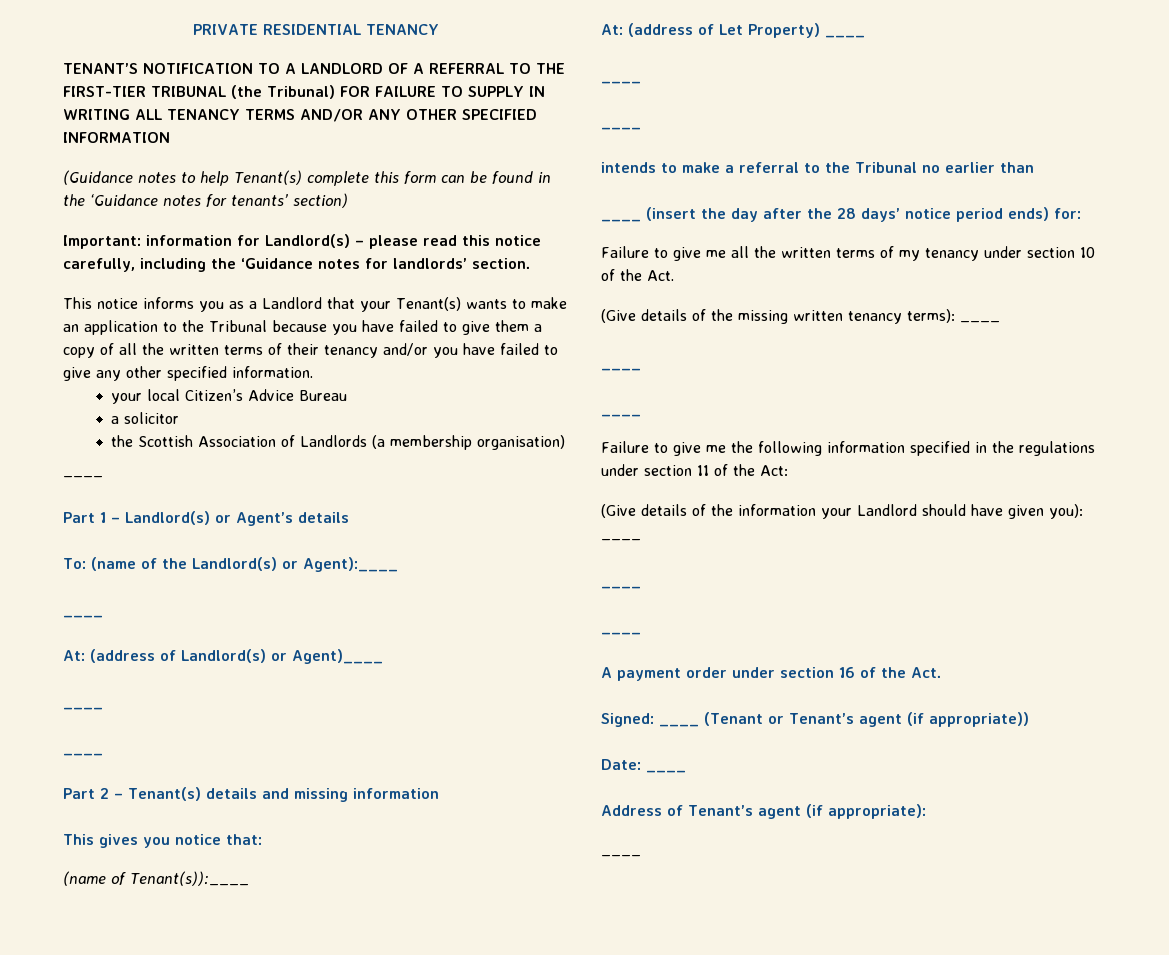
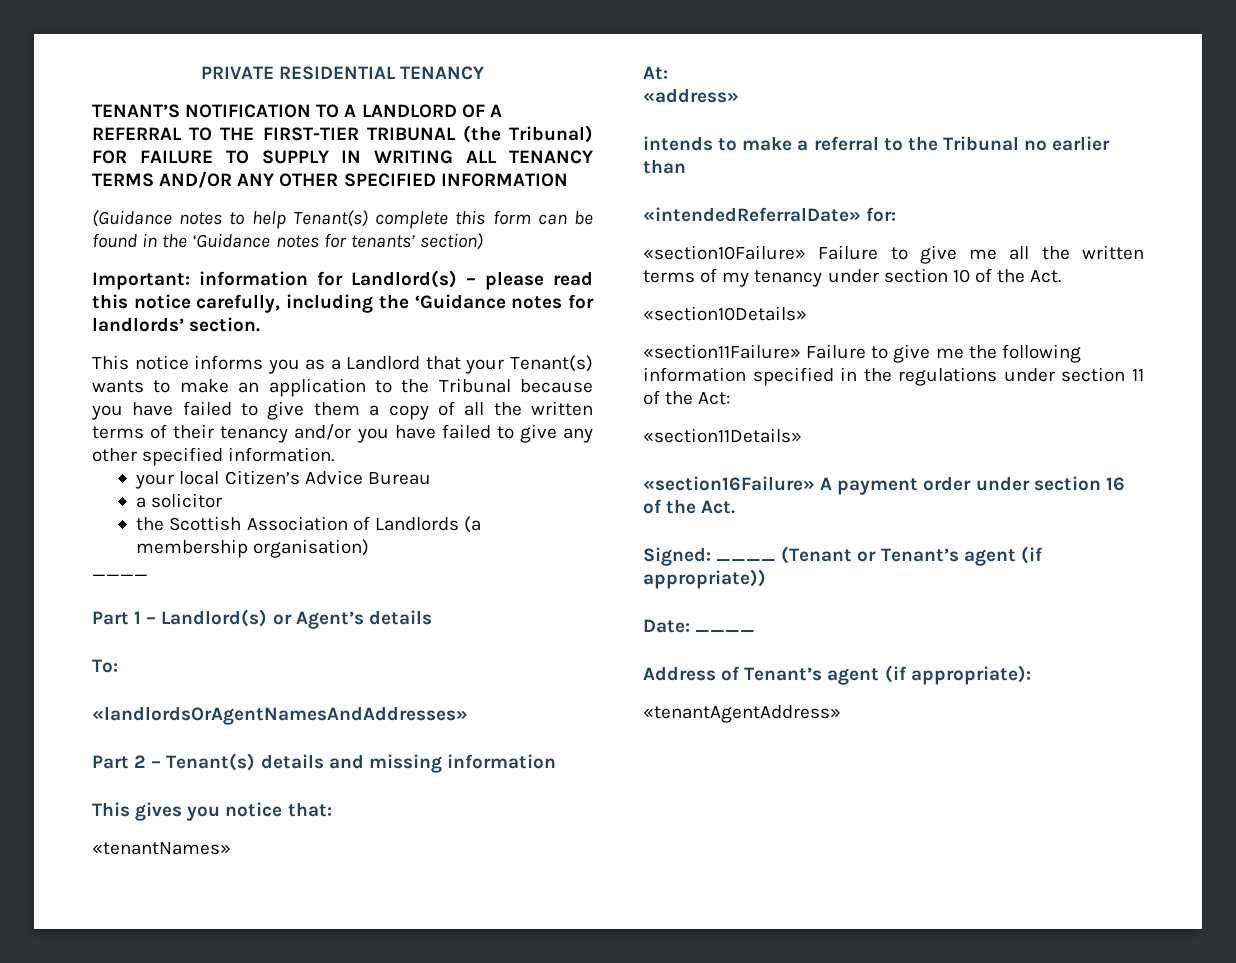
[90,557,398,572] [63,615,103,618] [63,649,383,664] [63,707,103,710] [63,753,103,756] (name of the Landlord(s) or Agent):____ // ____ // At: (address of Landlord(s) or Agent)____ // ____ // ____ -> [92,706,468,725] // «landlordsOrAgentNamesAndAddresses»
[63,871,249,886] [601,23,865,38] [601,81,641,84] [601,127,641,130] (name of Tenant(s)):____ // At: (address of Let Property) ____ // ____ // ____ -> [92,842,231,855] [643,66,668,80] [643,88,739,103] «tenantNames» // At: // «address»
[601,207,1049,222] ____ (insert the day after the 28 days’ notice period ends) -> [643,207,861,222] «intendedReferralDate»
(1081, 213) none -> [643,245,806,260] «section10Failure»
[601,309,1000,324] [601,368,641,371] [601,414,641,417] (Give details of the missing written tenancy terms): ____ // ____ // ____ // -> [643,306,807,321] [643,344,801,359] «section10Details» // «section11Failure»
[601,504,1083,519] [601,539,641,541] [601,586,641,589] [601,632,641,635] (Give details of the information your Landlord should have given you): ____ // ____ // ____ // -> [643,428,802,443] [643,476,815,491] «section11Details» // «section16Failure»
[601,855,641,857] ____ -> [643,705,841,723] «tenantAgentAddress»

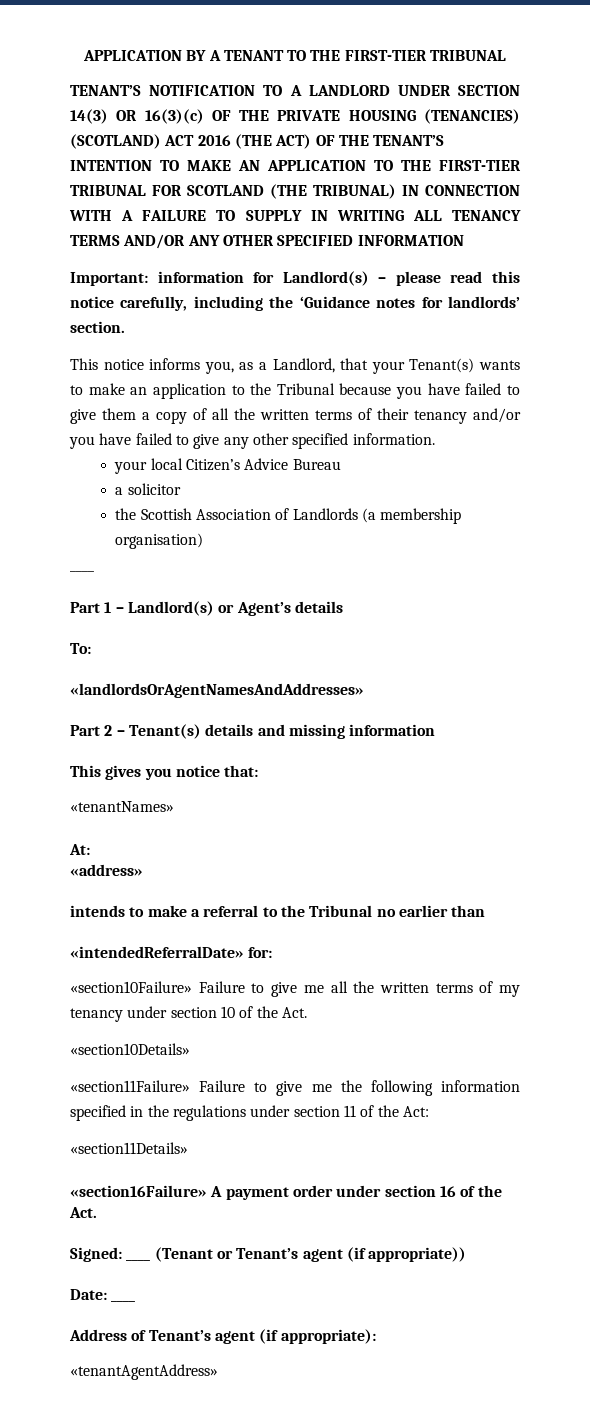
[200,66,485,80] PRIVATE RESIDENTIAL TENANCY -> [82,50,507,61] APPLICATION BY A TENANT TO THE FIRST-TIER TRIBUNAL
[461,104,502,118] [92,125,593,143] [92,150,127,164] OF A REFERRAL TO THE FIRST-TIER TRIBUNAL (the Tribunal) FOR -> [397,85,521,96] [70,109,520,124] [70,134,445,149] [70,160,521,171] [70,184,520,199] [69,210,134,221] UNDER SECTION 14(3) OR 16(3)(c) OF THE PRIVATE HOUSING (TENANCIES) (SCOTLAND) ACT 2016 (THE ACT) OF THE TENANT’S INTENTION TO MAKE AN APPLICATION TO THE FIRST-TIER TRIBUNAL FOR SCOTLAND (THE TRIBUNAL) IN CONNECTION WITH A
[92,210,593,229] [92,233,483,250] // (Guidance notes to help Tenant(s) complete this form can be found in the ‘Guidance notes for tenants’ section) -> (464, 240) none
[267,359,300,374] you -> [204,361,234,374] you,
[346,356,421,370] Landlord -> [272,358,335,373] Landlord,

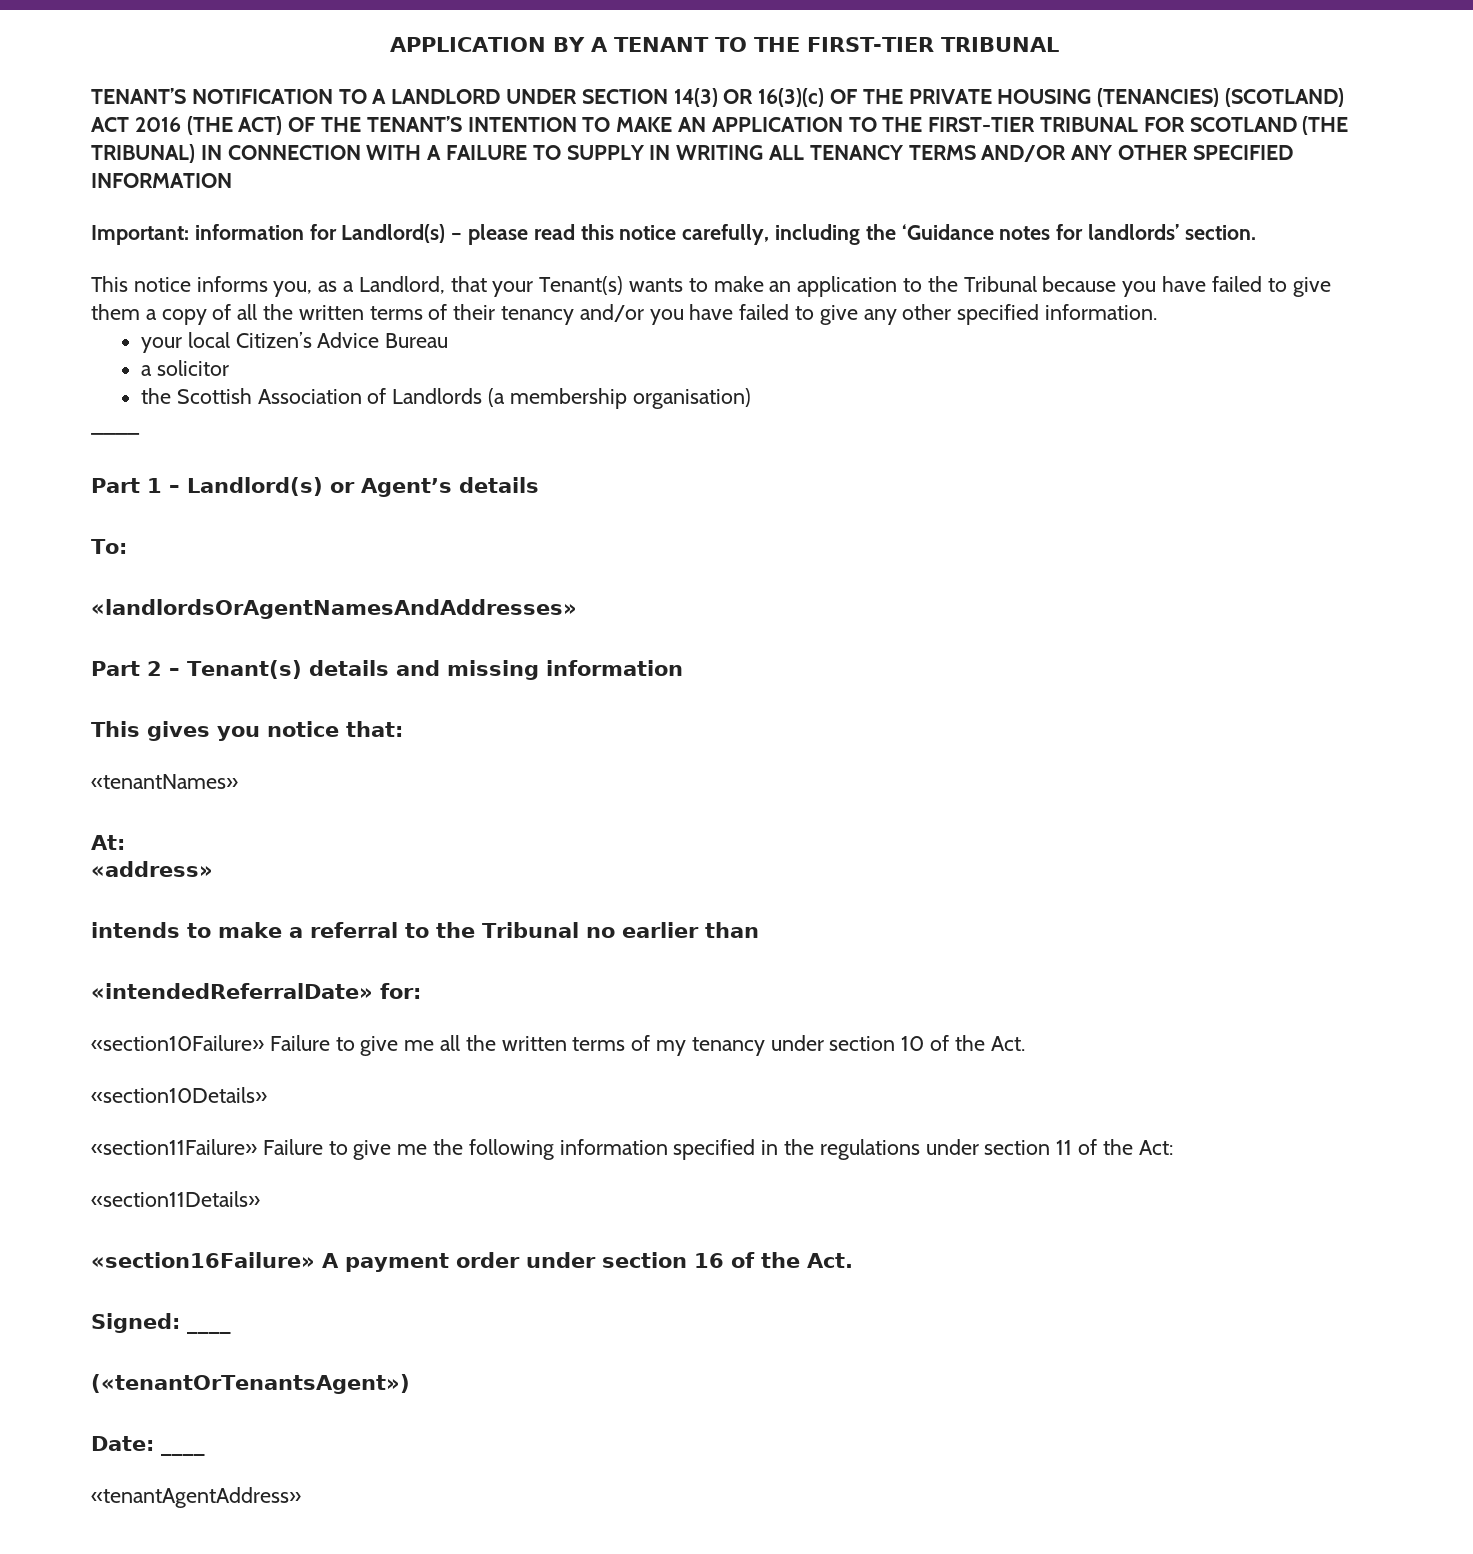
[154,1247,467,1262] [70,1289,107,1300] [111,1300,136,1302] [69,1329,376,1344] (Tenant or Tenant’s agent (if appropriate)) // Date: ____ // Address of Tenant’s agent (if appropriate): -> [91,1374,410,1394] [91,1436,154,1451] [161,1451,205,1456] // («tenantOrTenantsAgent») // Date: ____

